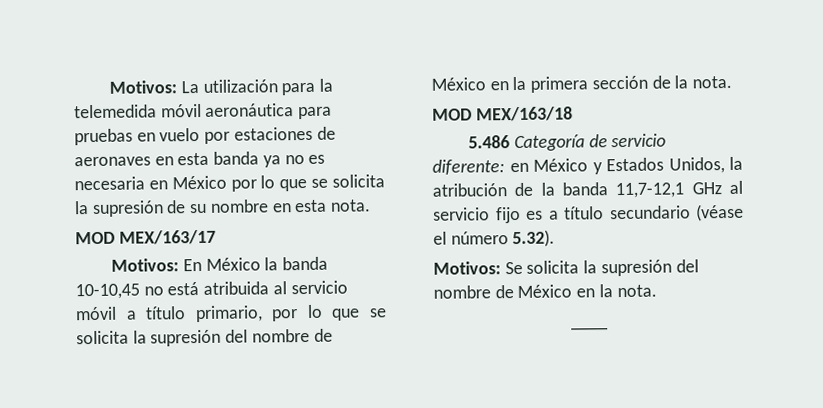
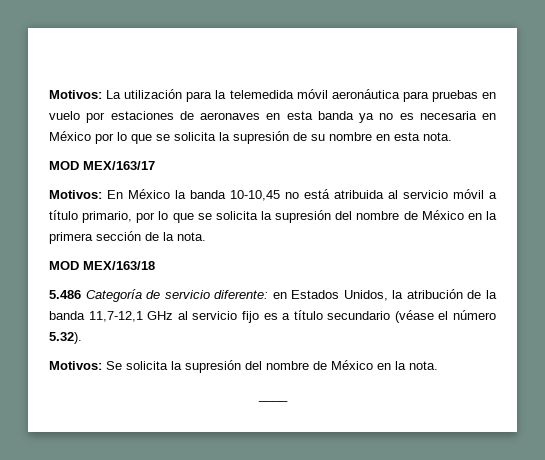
[533,158,603,175] México y -> (287, 295) none

